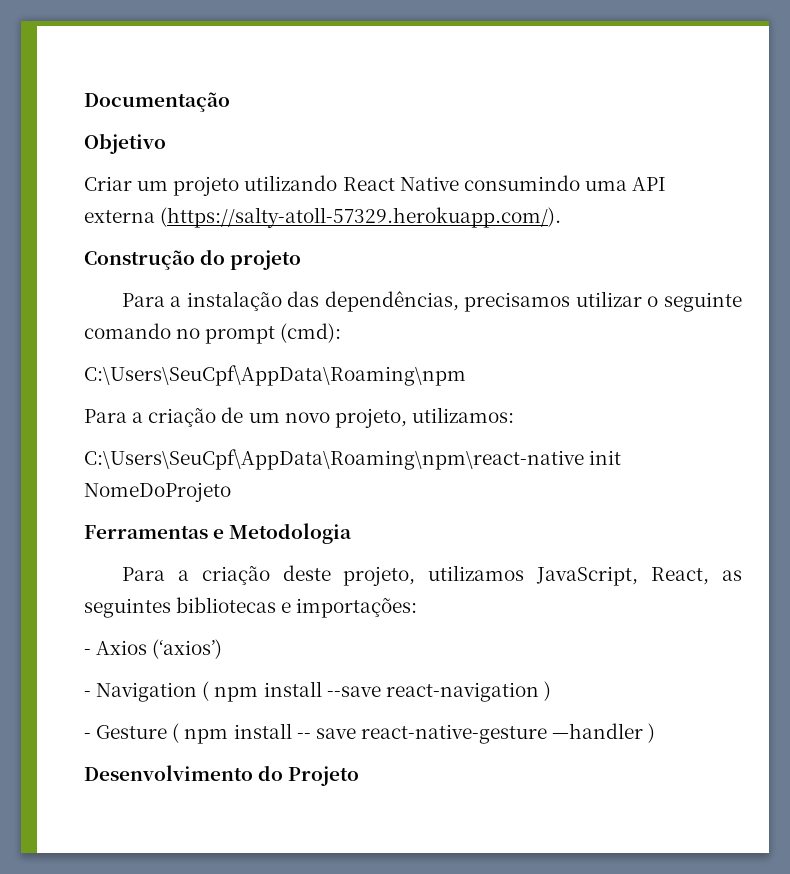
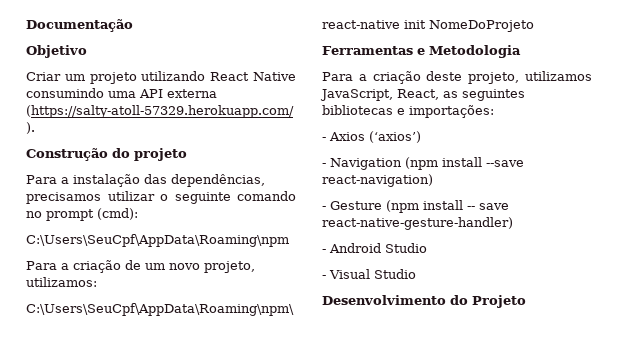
[202,681,551,702] ( npm install --save react-navigation ) -> [405,157,524,170] [322,174,433,187] (npm install --save react-navigation)
[172,723,229,744] ( npm -> [386,200,419,213] (npm
[360,723,656,744] react-native-gesture —handler ) -> [322,217,513,230] [322,243,427,253] [322,269,416,279] react-native-gesture-handler) // - Android Studio // - Visual Studio

